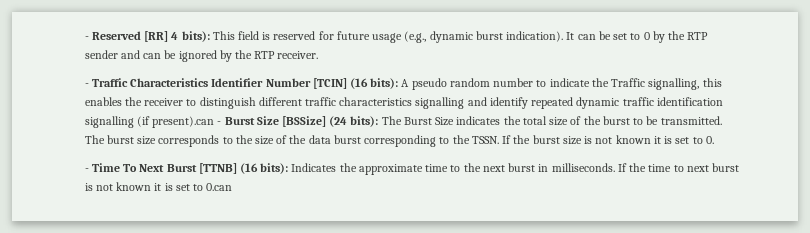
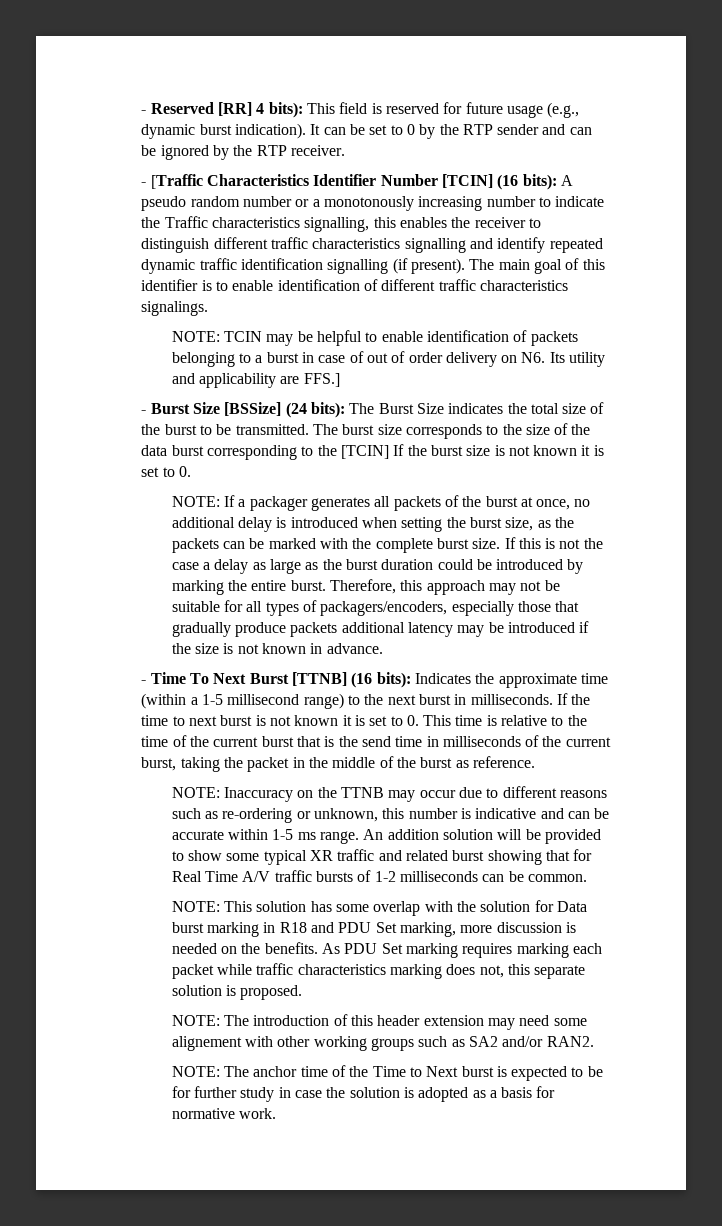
[91,78,128,87] Traffic -> [150,174,203,189] [Traffic
(534, 82) none -> [295,196,536,211] or a monotonously increasing number
(646, 82) none -> [211,217,300,228] characteristics
[152,116,215,128] present).can -> [410,258,605,274] [141,279,568,291] [141,301,209,316] [171,330,578,346] [171,351,606,367] [171,373,340,388] present). The main goal of this identifier is to enable identification of different traffic characteristics signalings. // NOTE: TCIN may be helpful to enable identification of packets belonging to a burst in case of out of order delivery on N6. Its utility and applicability are FFS.] //
[471,136,499,144] TSSN. -> [340,445,389,459] [TCIN]
(714, 140) none -> [171,495,591,511] [171,517,574,532] [171,537,603,553] [171,559,584,574] [171,579,560,595] [171,600,580,616] [171,621,590,637] [171,643,383,654] // NOTE: If a packager generates all packets of the burst at once, no additional delay is introduced when setting the burst size, as the packets can be marked with the complete burst size. If this is not the case a delay as large as the burst duration could be introduced by marking the entire burst. Therefore, this approach may not be suitable for all types of packagers/encoders, especially those that gradually produce packets additional latency may be introduced if the size is not known in advance.
(449, 168) none -> [141,693,344,709] (within a 1-5 millisecond range)
[206,183,233,191] 0.can -> [406,715,587,726] [141,735,611,747] [141,756,535,772] [171,786,607,802] [171,808,610,823] [171,829,601,844] [171,849,593,865] [171,870,587,882] [171,900,587,916] [171,922,576,937] [171,942,602,958] [171,963,586,979] [171,985,303,1000] [171,1014,587,1030] [171,1036,594,1051] [171,1065,603,1081] [171,1086,556,1102] [171,1108,276,1119] 0. This time is relative to the time of the current burst that is the send time in milliseconds of the current burst, taking the packet in the middle of the burst as reference. // NOTE: Inaccuracy on the TTNB may occur due to different reasons such as re-ordering or unknown, this number is indicative and can be accurate within 1-5 ms range. An addition solution will be provided to show some typical XR traffic and related burst showing that for Real Time A/V traffic bursts of 1-2 milliseconds can be common. // NOTE: This solution has some overlap with the solution for Data burst marking in R18 and PDU Set marking, more discussion is needed on the benefits. As PDU Set marking requires marking each packet while traffic characteristics marking does not, this separate solution is proposed. // NOTE: The introduction of this header extension may need some alignement with other working groups such as SA2 and/or RAN2. // NOTE: The anchor time of the Time to Next burst is expected to be for further study in case the solution is adopted as a basis for normative work.

